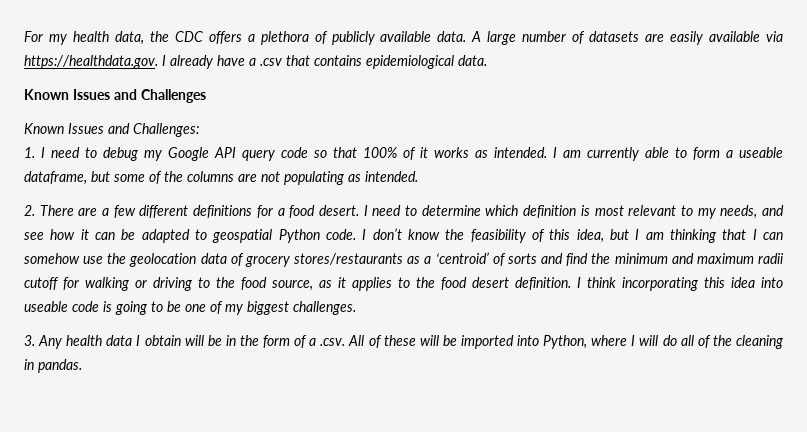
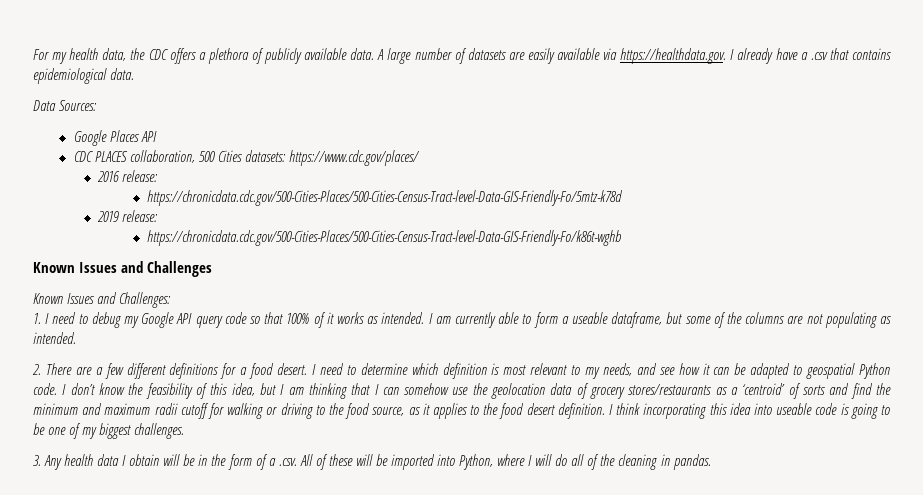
(487, 60) none -> [33,100,98,111] [73,130,158,146] [73,150,421,166] [97,170,159,182] [147,190,624,206] [97,210,159,222] [147,230,622,246] // Data Sources: // Google Places API // CDC PLACES collaboration, 500 Cities datasets: https://www.cdc.gov/places/ // 2016 release: // https://chronicdata.cdc.gov/500-Cities-Places/500-Cities-Census-Tract-level-Data-GIS-Friendly-Fo/5mtz-k78d // 2019 release: // https://chronicdata.cdc.gov/500-Cities-Places/500-Cities-Census-Tract-level-Data-GIS-Friendly-Fo/k86t-wghb

